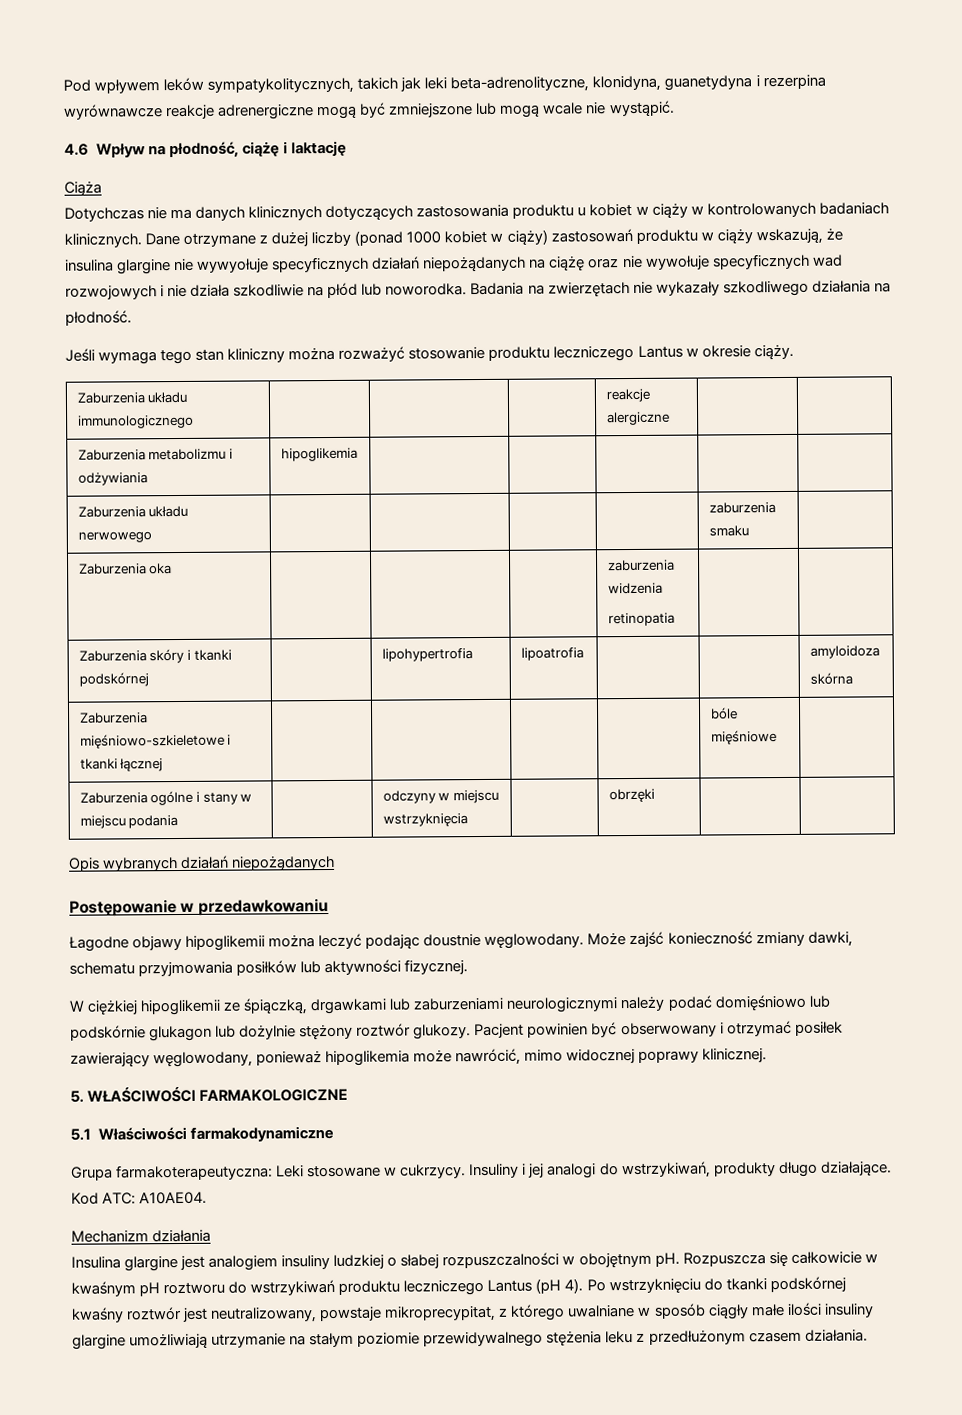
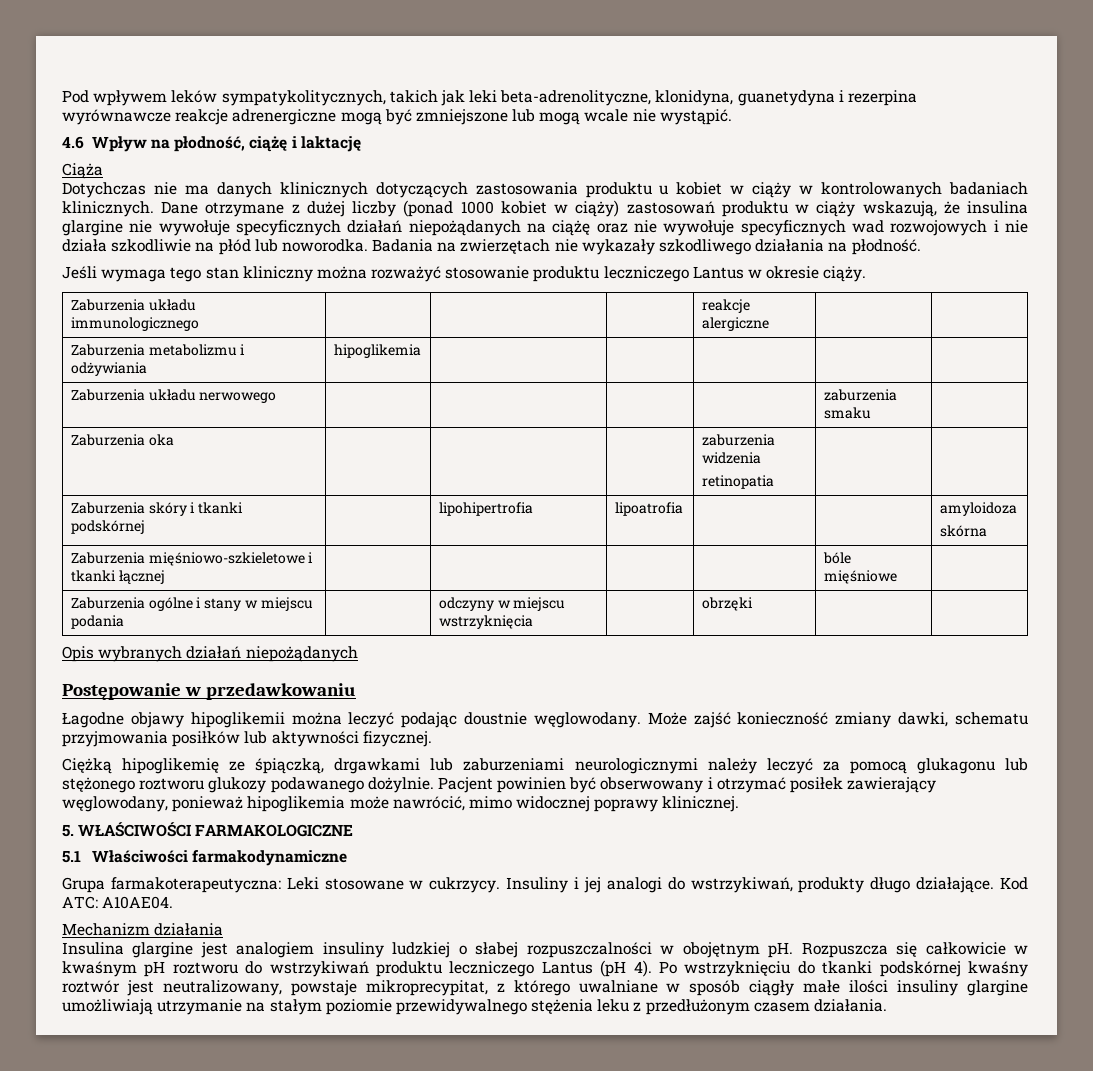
[197,258,270,273] wywyołuje -> [158,220,230,236] wywołuje
[381,648,473,662] lipohypertrofia -> [438,502,533,516] lipohipertrofia
[69,999,222,1016] W ciężkiej hipoglikemii -> [62,758,220,774] Ciężką hipoglikemię
[667,994,830,1012] [70,1023,472,1042] podać domięśniowo lub podskórnie glukagon lub dożylnie stężony roztwór glukozy. -> [766,758,1029,774] [62,777,434,793] leczyć za pomocą glukagonu lub stężonego roztworu glukozy podawanego dożylnie.

